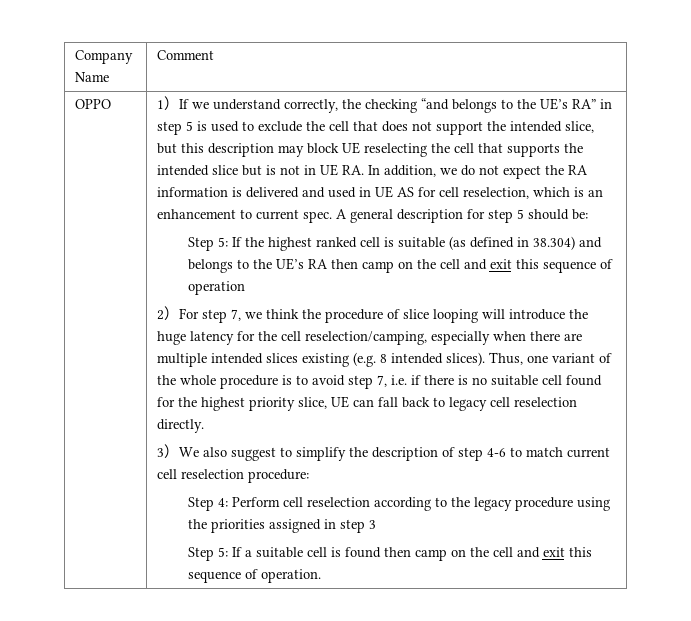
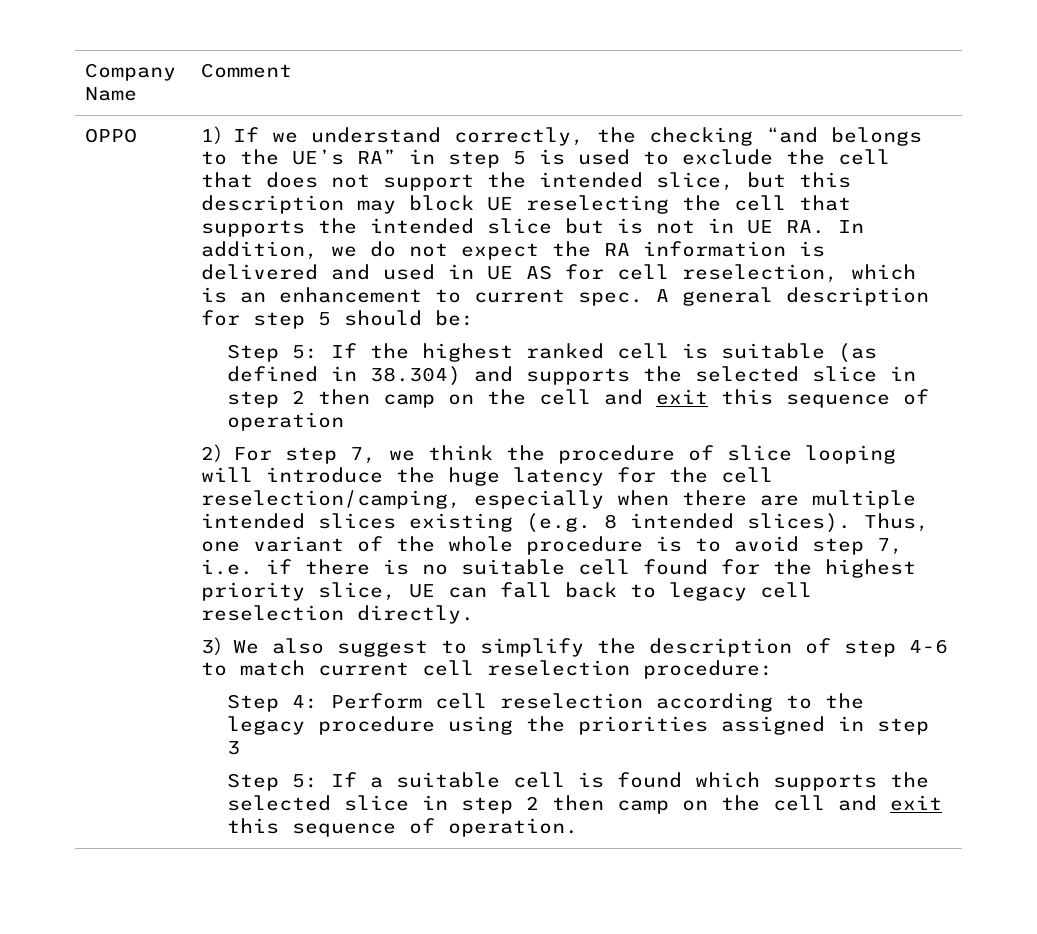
[187,258,328,273] belongs to the UE’s RA -> [525,366,916,385] [226,390,305,408] supports the selected slice in step 2
(381, 552) none -> [694,772,929,791] [226,795,539,814] which supports the selected slice in step 2

